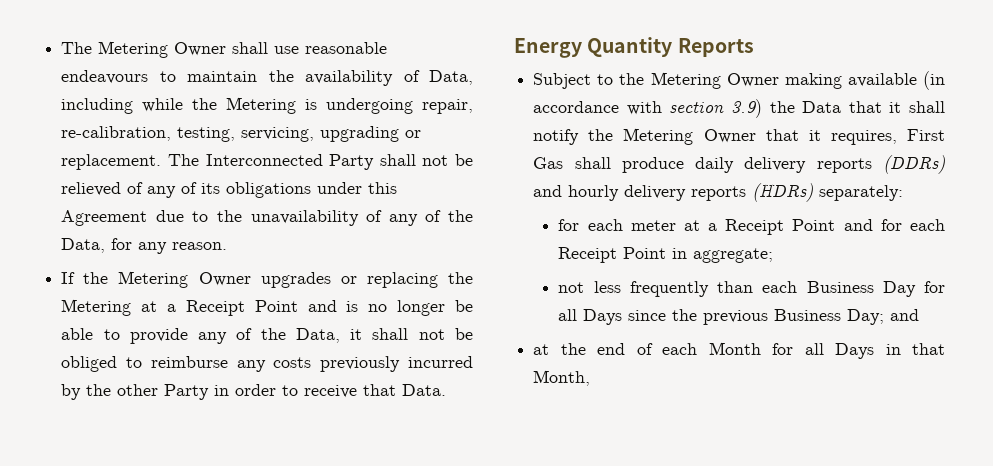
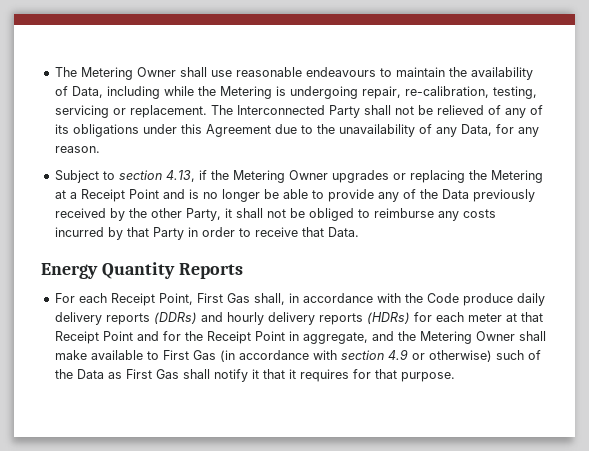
[241,126,400,142] servicing, upgrading -> [54,105,109,118] servicing
[425,210,473,222] of the -> (457, 132) none
[61,272,76,284] If -> [54,170,207,183] Subject to section 4.13, if
[295,328,340,343] Data, -> [441,189,535,202] [54,208,221,221] Data previously received by the other Party,
[320,356,401,372] previously -> (496, 213) none
[86,384,159,396] the other -> [126,227,149,237] that
[533,71,945,90] [533,99,945,118] [533,128,945,145] [533,157,611,169] Subject to the Metering Owner making available (in accordance with section 3.9) the Data that it shall notify the Metering Owner that it requires, First Gas shall -> [54,293,459,306] For each Receipt Point, First Gas shall, in accordance with the Code
[819,185,904,201] separately: // -> (410, 318) none
[708,223,718,231] a -> [520,312,543,322] that
[910,219,946,231] each -> [184,331,203,341] the
[693,248,774,263] [558,281,945,297] [558,309,920,325] [533,342,945,359] [533,370,591,386] aggregate; // not less frequently than each Business Day for all Days since the previous Business Day; and // at the end of each Month for all Days in that Month, -> [302,331,546,344] [54,349,541,362] [54,369,455,382] aggregate, and the Metering Owner shall make available to First Gas (in accordance with section 4.9 or otherwise) such of the Data as First Gas shall notify it that it requires for that purpose.

